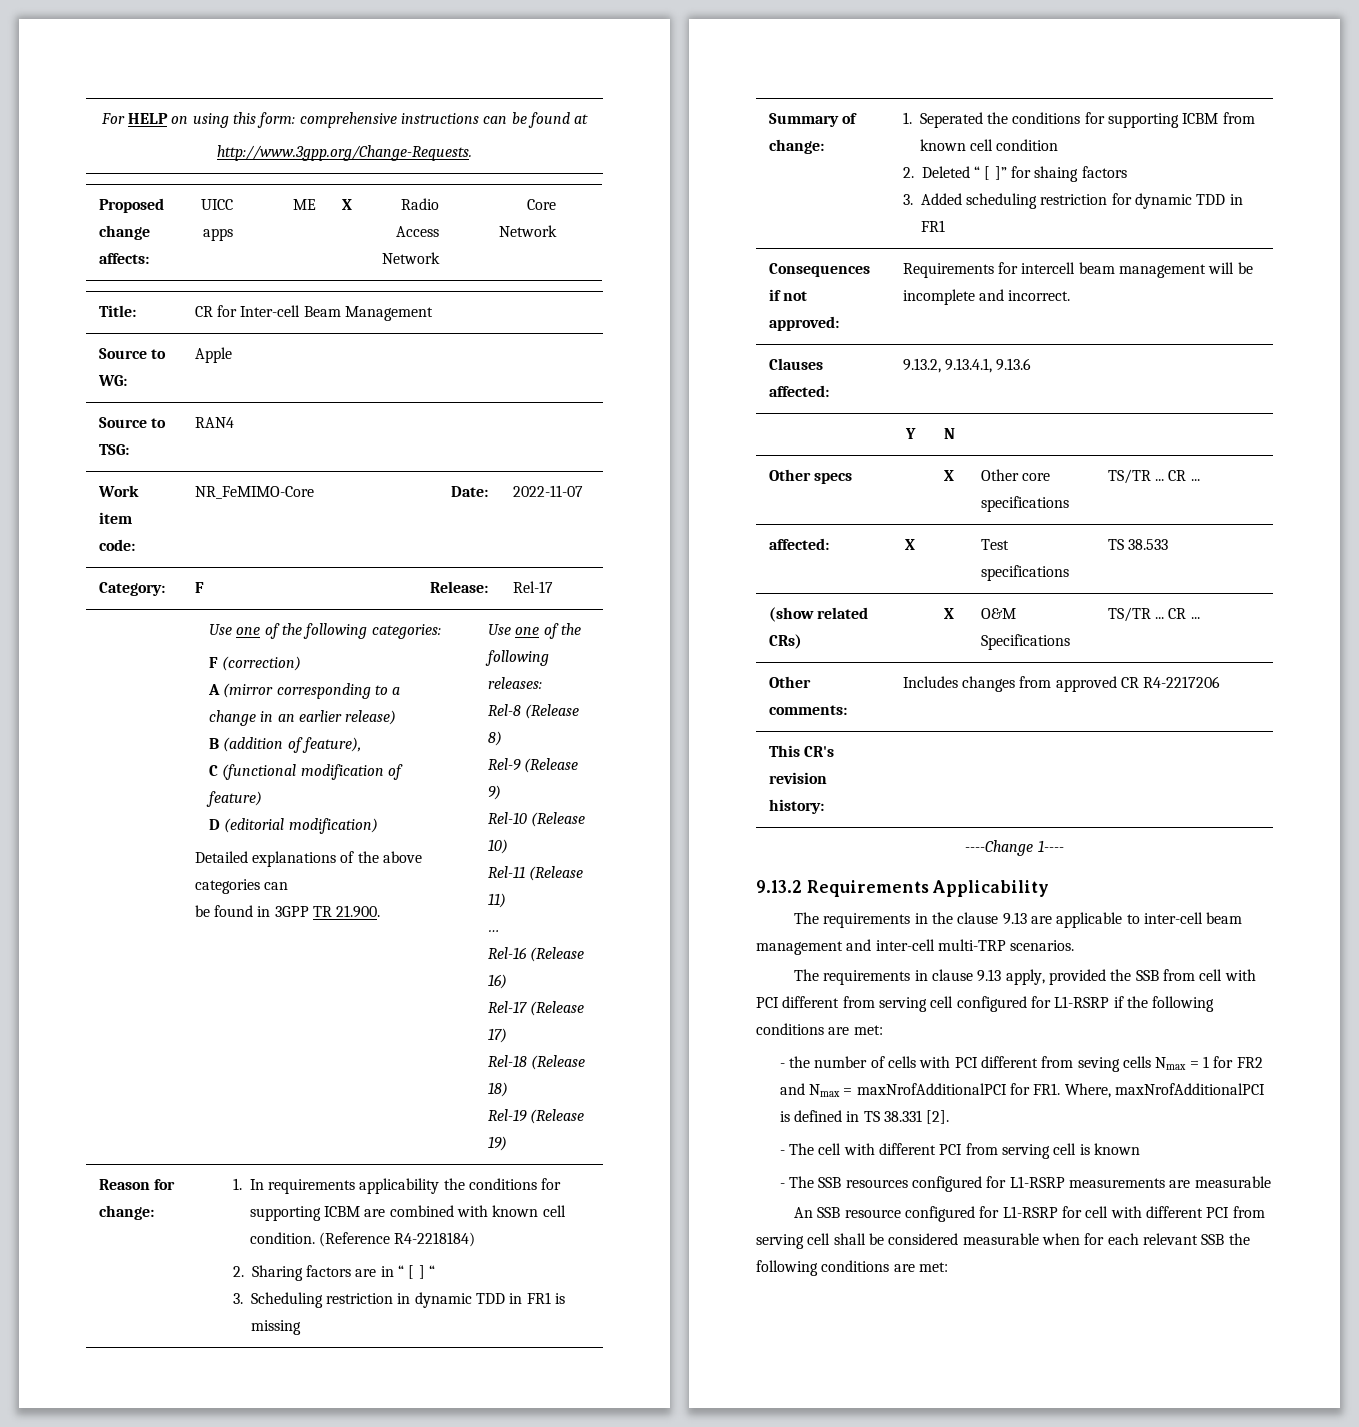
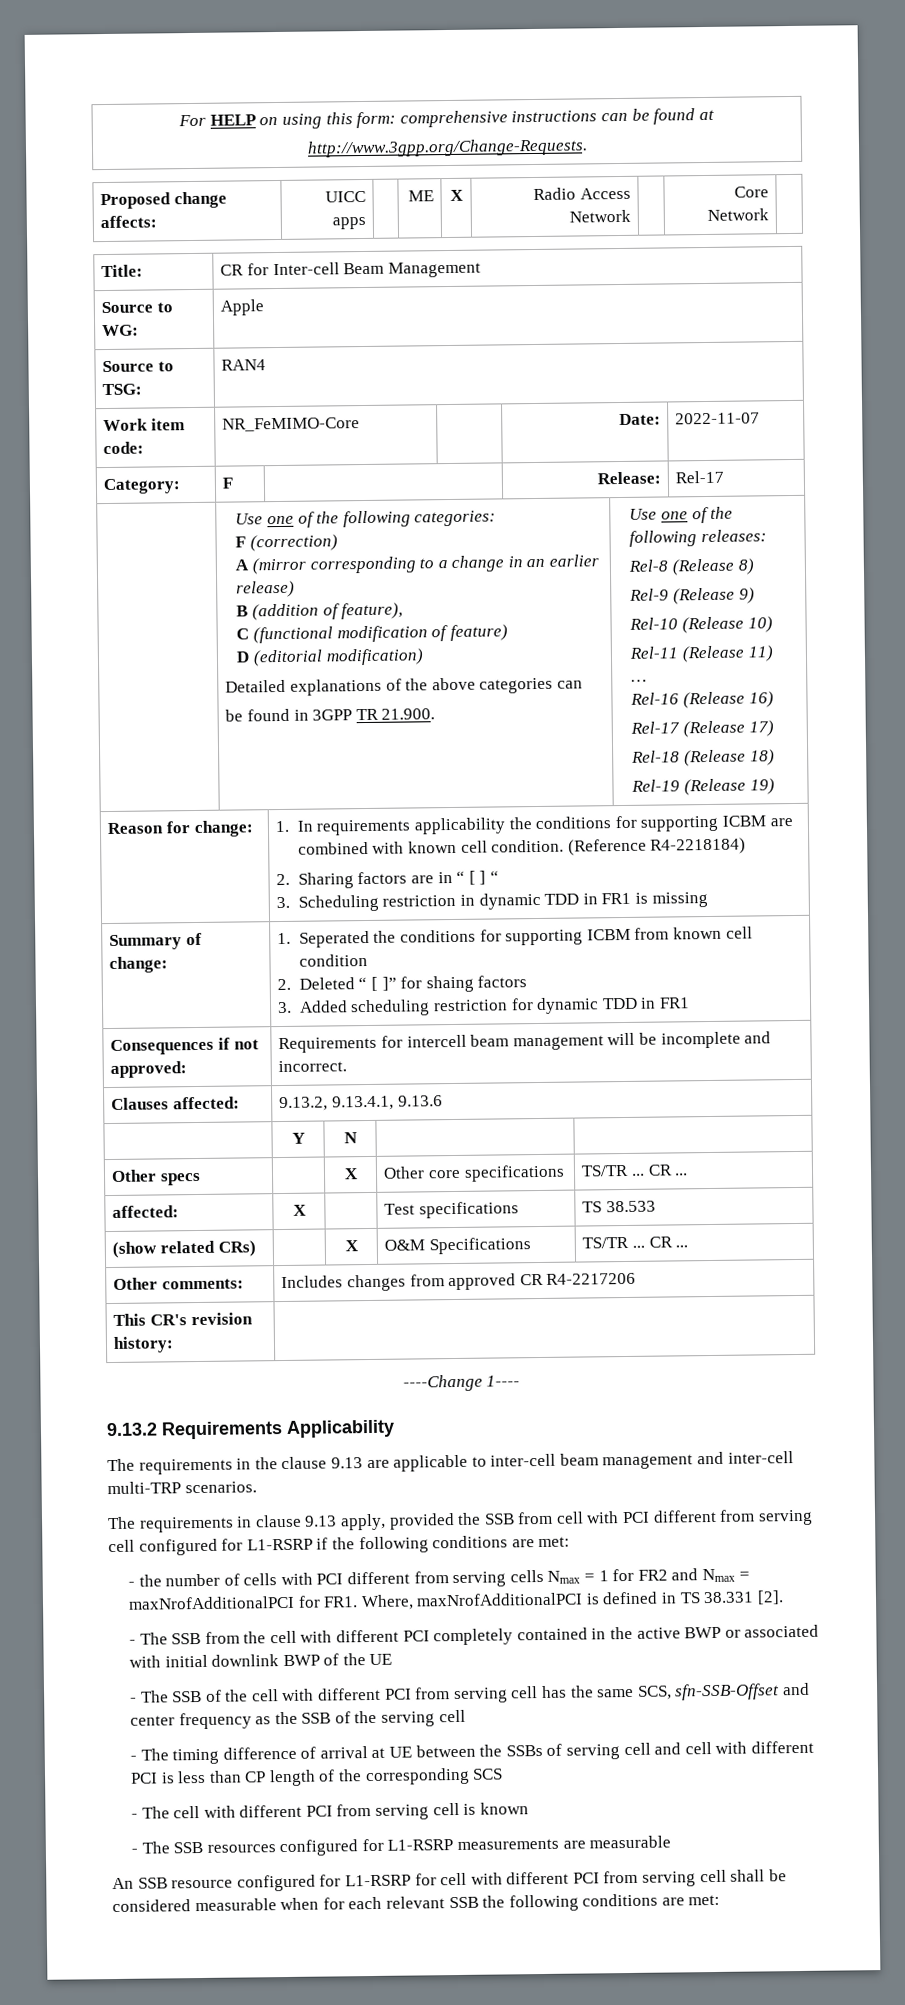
[1077,1057,1120,1072] seving -> [452,1571,507,1588] serving
(950, 1117) none -> [128,1624,820,1646] [128,1653,393,1668] [129,1682,810,1704] [129,1709,466,1730] [129,1740,814,1765] [129,1767,504,1787] // - The SSB from the cell with different PCI completely contained in the active BWP or associated with initial downlink BWP of the UE // - The SSB of the cell with different PCI from serving cell has the same SCS, sfn-SSB-Offset and center frequency as the SSB of the serving cell // - The timing difference of arrival at UE between the SSBs of serving cell and cell with different PCI is less than CP length of the corresponding SCS

